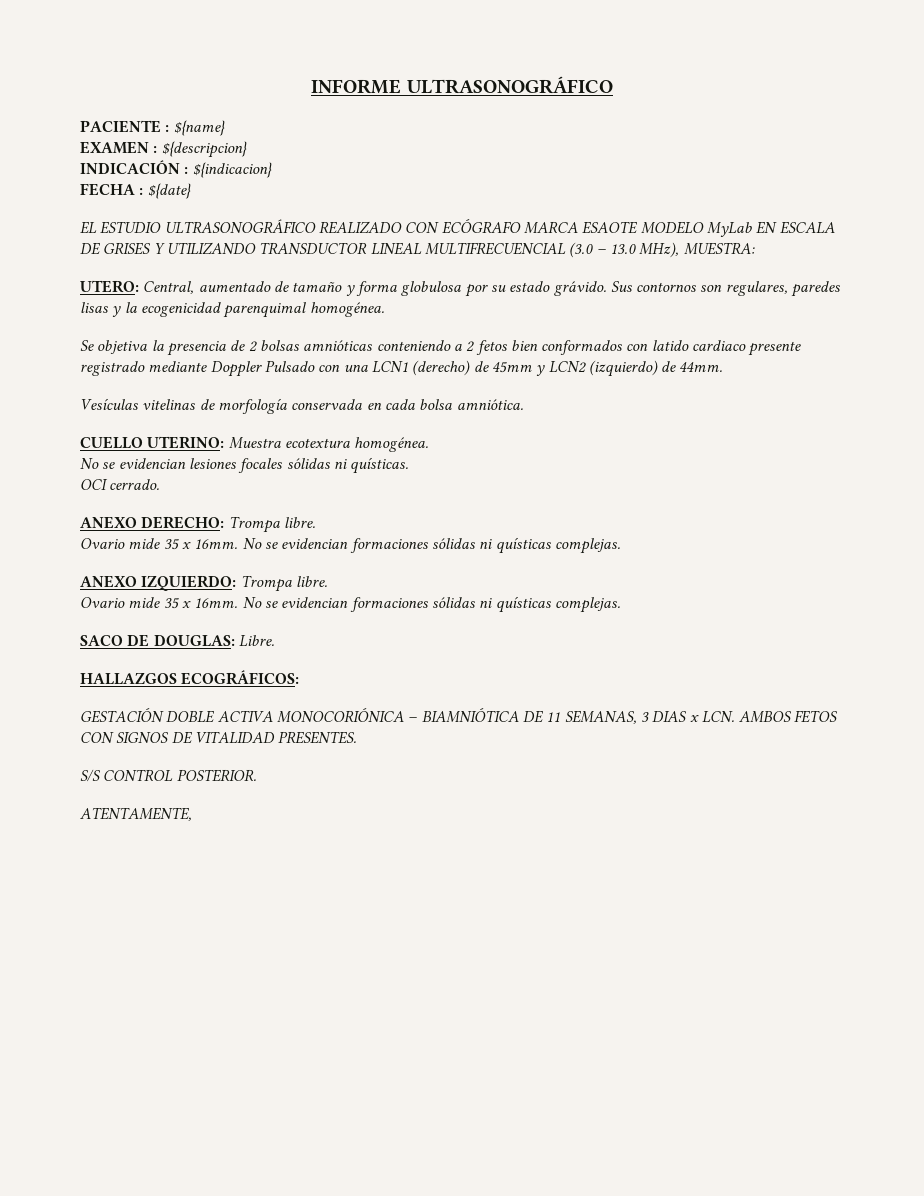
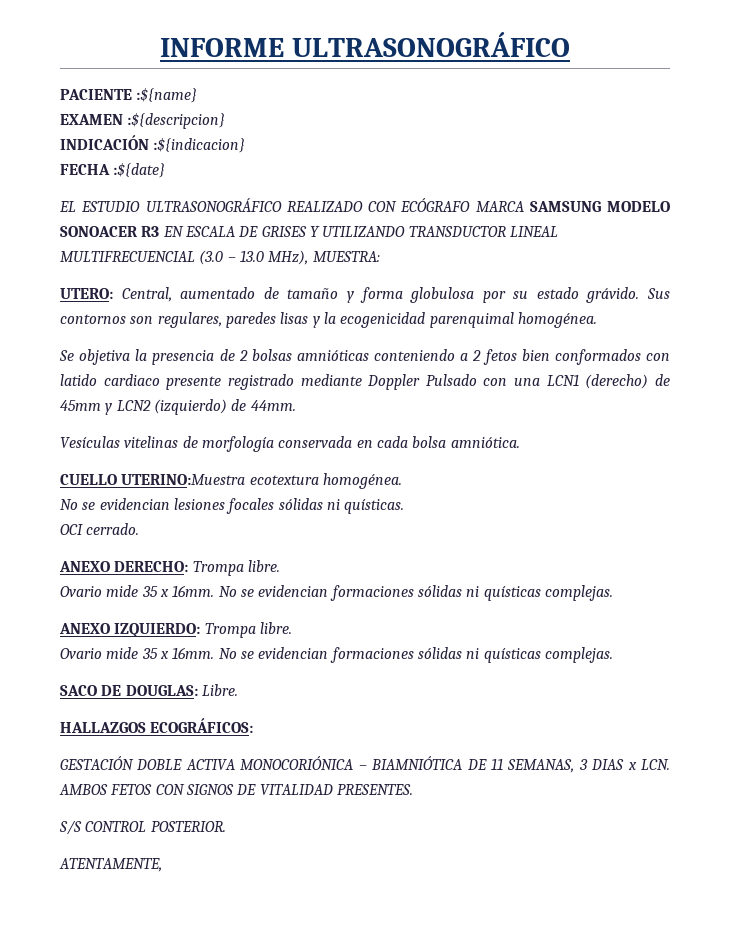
[165,120,225,136] : ${name} -> [136,87,198,103] :${name}
[153,141,247,158] : ${descripcion} -> [127,112,226,129] :${descripcion}
[184,162,272,178] : ${indicacion} -> [153,137,246,153] :${indicacion}
[139,183,191,199] : ${date} -> [113,162,166,178] :${date}
[582,221,752,237] ESAOTE MODELO MyLab -> [529,201,670,212] [60,226,160,237] SAMSUNG MODELO SONOACER R3
[147,436,281,449] UTERINO: Muestra -> [121,474,246,485] UTERINO:Muestra

